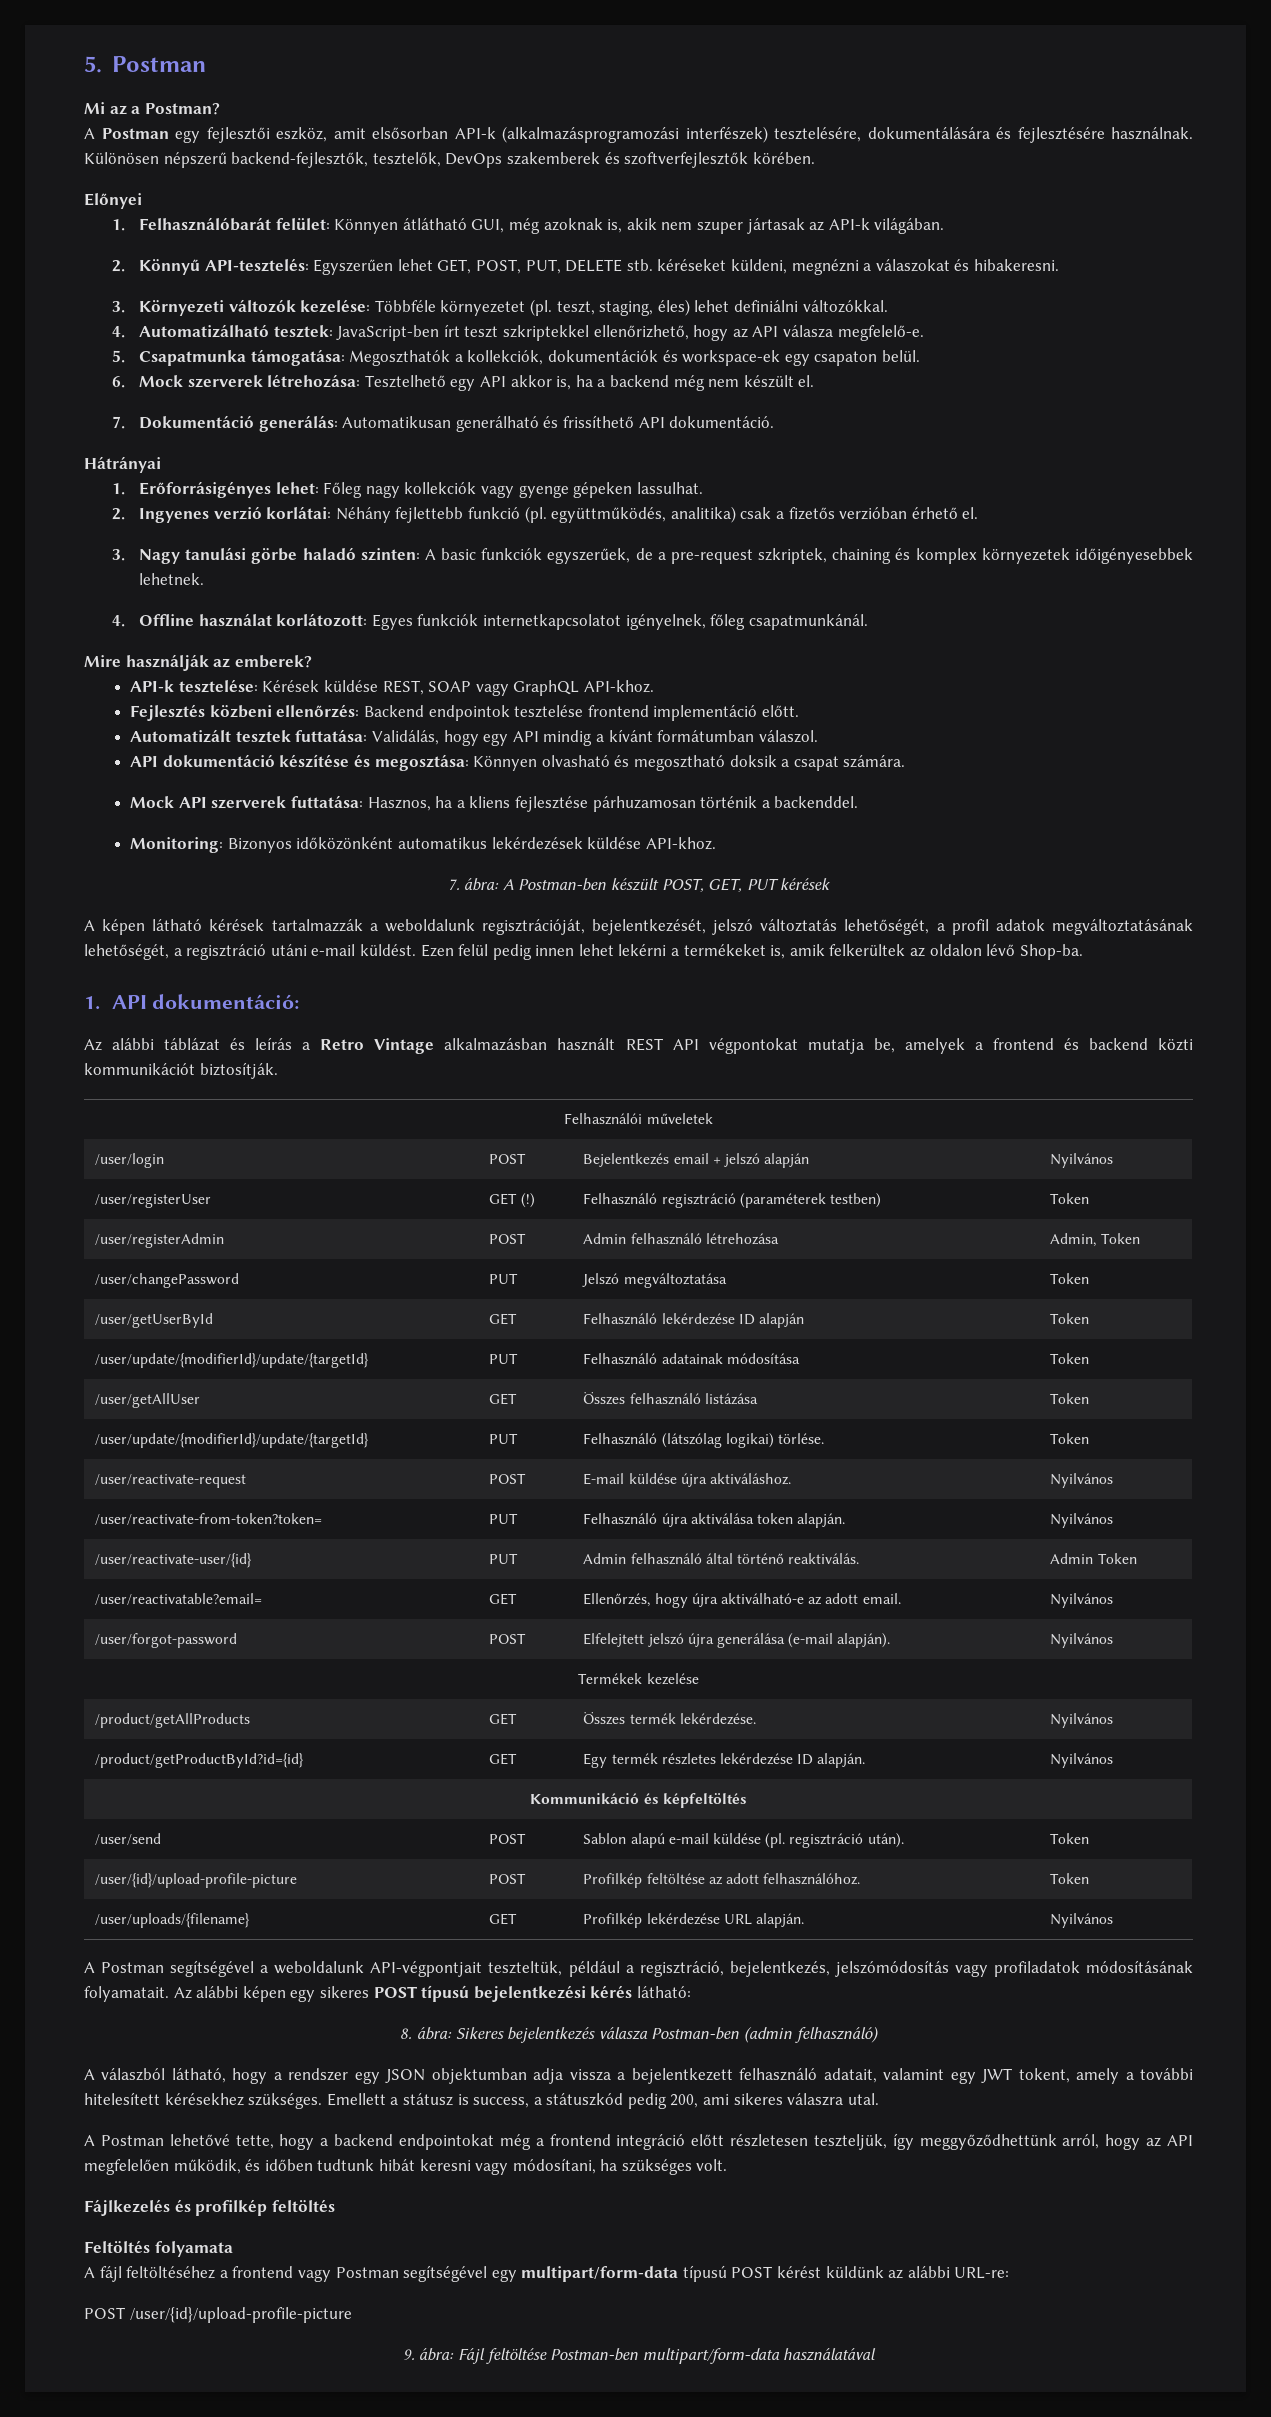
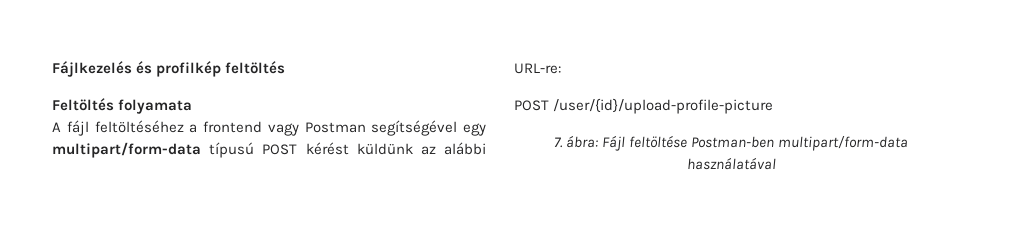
[84,56,206,73] [84,102,220,115] [84,126,1193,143] [84,152,815,168] [84,193,142,209] [111,217,945,234] [111,258,1059,275] [111,299,888,316] [111,324,924,341] [111,349,920,366] [111,374,815,391] [111,415,775,432] [84,456,161,473] [111,481,703,498] [111,506,979,523] [111,547,1193,564] [139,573,205,585] [111,613,868,630] [84,654,312,671] [130,679,654,696] [130,704,799,721] [130,729,818,746] [130,754,906,771] [130,795,859,812] [130,837,716,853] [447,878,831,892] [84,919,1193,935] [84,944,1083,960] [84,994,300,1010] [84,1037,1193,1054] [84,1062,278,1079] [564,1113,713,1125] [95,1153,165,1168] [489,1153,527,1164] [583,1153,810,1168] [1050,1153,1114,1168] [95,1194,212,1208] [489,1193,535,1208] [583,1193,882,1208] [1050,1193,1090,1204] [95,1233,225,1248] [489,1233,527,1244] [583,1233,779,1245] [1050,1233,1140,1247] [95,1273,240,1288] [489,1273,519,1284] [582,1273,727,1288] [1050,1273,1090,1284] [95,1313,214,1328] [489,1313,518,1325] [583,1313,805,1328] [1050,1313,1090,1324] [95,1353,370,1368] [489,1353,519,1364] [583,1353,800,1365] [1050,1353,1090,1364] [95,1393,201,1408] [489,1393,518,1405] [583,1392,758,1405] [1050,1393,1090,1404] [95,1433,370,1448] [489,1433,519,1444] [583,1433,825,1448] [1050,1433,1090,1444] [95,1474,247,1488] [489,1473,527,1484] [583,1473,792,1487] [1050,1473,1114,1488] [95,1513,323,1525] [489,1513,519,1524] [583,1513,846,1528] [1050,1513,1114,1528] [95,1553,253,1568] [489,1553,519,1564] [583,1553,860,1565] [1050,1553,1137,1564] [95,1593,263,1605] [489,1593,518,1605] [583,1593,901,1608] [1050,1593,1114,1608] [95,1633,238,1648] [489,1633,527,1644] [583,1633,891,1648] [1050,1633,1114,1648] [578,1673,699,1685] [95,1713,251,1728] [489,1713,518,1725] [583,1712,756,1725] [1050,1713,1114,1728] [95,1753,305,1768] [489,1753,518,1765] [583,1753,866,1768] [1050,1753,1114,1768] [530,1793,747,1808] [95,1833,162,1845] [489,1833,527,1844] [583,1833,904,1848] [1050,1833,1090,1844] [95,1873,298,1888] [489,1873,527,1884] [583,1873,861,1888] [1050,1873,1090,1884] [95,1913,251,1928] [489,1913,518,1925] [583,1913,805,1928] [1050,1913,1114,1928] [84,1960,1193,1977] [84,1985,691,2002] [400,2026,879,2043] [84,2068,1193,2084] [84,2092,879,2109] [84,2133,1193,2150] [84,2158,728,2175] 5. Postman // Mi az a Postman? // A Postman egy fejlesztői eszköz, amit elsősorban API-k (alkalmazásprogramozási interfészek) tesztelésére, dokumentálására és fejlesztésére használnak. Különösen népszerű backend-fejlesztők, tesztelők, DevOps szakemberek és szoftverfejlesztők körében. // Előnyei // 1. Felhasználóbarát felület: Könnyen átlátható GUI, még azoknak is, akik nem szuper jártasak az API-k világában. // 2. Könnyű API-tesztelés: Egyszerűen lehet GET, POST, PUT, DELETE stb. kéréseket küldeni, megnézni a válaszokat és hibakeresni. // 3. Környezeti változók kezelése: Többféle környezetet (pl. teszt, staging, éles) lehet definiálni változókkal. // 4. Automatizálható tesztek: JavaScript-ben írt teszt szkriptekkel ellenőrizhető, hogy az API válasza megfelelő-e. // 5. Csapatmunka támogatása: Megoszthatók a kollekciók, dokumentációk és workspace-ek egy csapaton belül. // 6. Mock szerverek létrehozása: Tesztelhető egy API akkor is, ha a backend még nem készült el. // 7. Dokumentáció generálás: Automatikusan generálható és frissíthető API dokumentáció. // Hátrányai // 1. Erőforrásigényes lehet: Főleg nagy kollekciók vagy gyenge gépeken lassulhat. // 2. Ingyenes verzió korlátai: Néhány fejlettebb funkció (pl. együttműködés, analitika) csak a fizetős verzióban érhető el. // 3. Nagy tanulási görbe haladó szinten: A basic funkciók egyszerűek, de a pre-request szkriptek, chaining és komplex környezetek időigényesebbek lehetnek. // 4. Offline használat korlátozott: Egyes funkciók internetkapcsolatot igényelnek, főleg csapatmunkánál. // Mire használják az emberek? // API-k tesztelése: Kérések küldése REST, SOAP vagy GraphQL API-khoz. // Fejlesztés közbeni ellenőrzés: Backend endpointok tesztelése frontend implementáció előtt. // Automatizált tesztek futtatása: Validálás, hogy egy API mindig a kívánt formátumban válaszol. // API dokumentáció készítése és megosztása: Könnyen olvasható és megosztható doksik a csapat számára. // Mock API szerverek futtatása: Hasznos, ha a kliens fejlesztése párhuzamosan történik a backenddel. // Monitoring: Bizonyos időközönként automatikus lekérdezések küldése API-khoz. // 7. ábra: A Postman-ben készült POST, GET, PUT kérések // A képen látható kérések tartalmazzák a weboldalunk regisztrációját, bejelentkezését, jelszó változtatás lehetőségét, a profil adatok megváltoztatásának lehetőségét, a regisztráció utáni e-mail küldést. Ezen felül pedig innen lehet lekérni a termékeket is, amik felkerültek az oldalon lévő Shop-ba. // 1. API dokumentáció: // Az alábbi táblázat és leírás a Retro Vintage alkalmazásban használt REST API végpontokat mutatja be, amelyek a frontend és backend közti kommunikációt biztosítják. // Felhasználói műveletek // /user/login | POST | Bejelentkezés email + jelszó alapján | Nyilvános // /user/registerUser | GET (!) | Felhasználó regisztráció (paraméterek testben) | Token // /user/registerAdmin | POST | Admin felhasználó létrehozása | Admin, Token // /user/changePassword | PUT | Jelszó megváltoztatása | Token // /user/getUserById | GET | Felhasználó lekérdezése ID alapján | Token // /user/update/{modifierId}/update/{targetId} | PUT | Felhasználó adatainak módosítása | Token // /user/getAllUser | GET | Összes felhasználó listázása | Token // /user/update/{modifierId}/update/{targetId} | PUT | Felhasználó (látszólag logikai) törlése. | Token // /user/reactivate-request | POST | E-mail küldése újra aktiváláshoz. | Nyilvános // /user/reactivate-from-token?token= | PUT | Felhasználó újra aktiválása token alapján. | Nyilvános // /user/reactivate-user/{id} | PUT | Admin felhasználó által történő reaktiválás. | Admin Token // /user/reactivatable?email= | GET | Ellenőrzés, hogy újra aktiválható-e az adott email. | Nyilvános // /user/forgot-password | POST | Elfelejtett jelszó újra generálása (e-mail alapján). | Nyilvános // Termékek kezelése // /product/getAllProducts | GET | Összes termék lekérdezése. | Nyilvános // /product/getProductById?id={id} | GET | Egy termék részletes lekérdezése ID alapján. | Nyilvános // Kommunikáció és képfeltöltés // /user/send | POST | Sablon alapú e-mail küldése (pl. regisztráció után). | Token // /user/{id}/upload-profile-picture | POST | Profilkép feltöltése az adott felhasználóhoz. | Token // /user/uploads/{filename} | GET | Profilkép lekérdezése URL alapján. | Nyilvános // A Postman segítségével a weboldalunk API-végpontjait teszteltük, például a regisztráció, bejelentkezés, jelszómódosítás vagy profiladatok módosításának folyamatait. Az alábbi képen egy sikeres POST típusú bejelentkezési kérés látható: // 8. ábra: Sikeres bejelentkezés válasza Postman-ben (admin felhasználó) // A válaszból látható, hogy a rendszer egy JSON objektumban adja vissza a bejelentkezett felhasználó adatait, valamint egy JWT tokent, amely a további hitelesített kérésekhez szükséges. Emellett a státusz is success, a státuszkód pedig 200, ami sikeres válaszra utal. // A Postman lehetővé tette, hogy a backend endpointokat még a frontend integráció előtt részletesen teszteljük, így meggyőződhettünk arról, hogy az API megfelelően működik, és időben tudtunk hibát keresni vagy módosítani, ha szükséges volt. // -> (52, 69) none
[402,2349,415,2360] 9. -> [553,137,563,148] 7.

